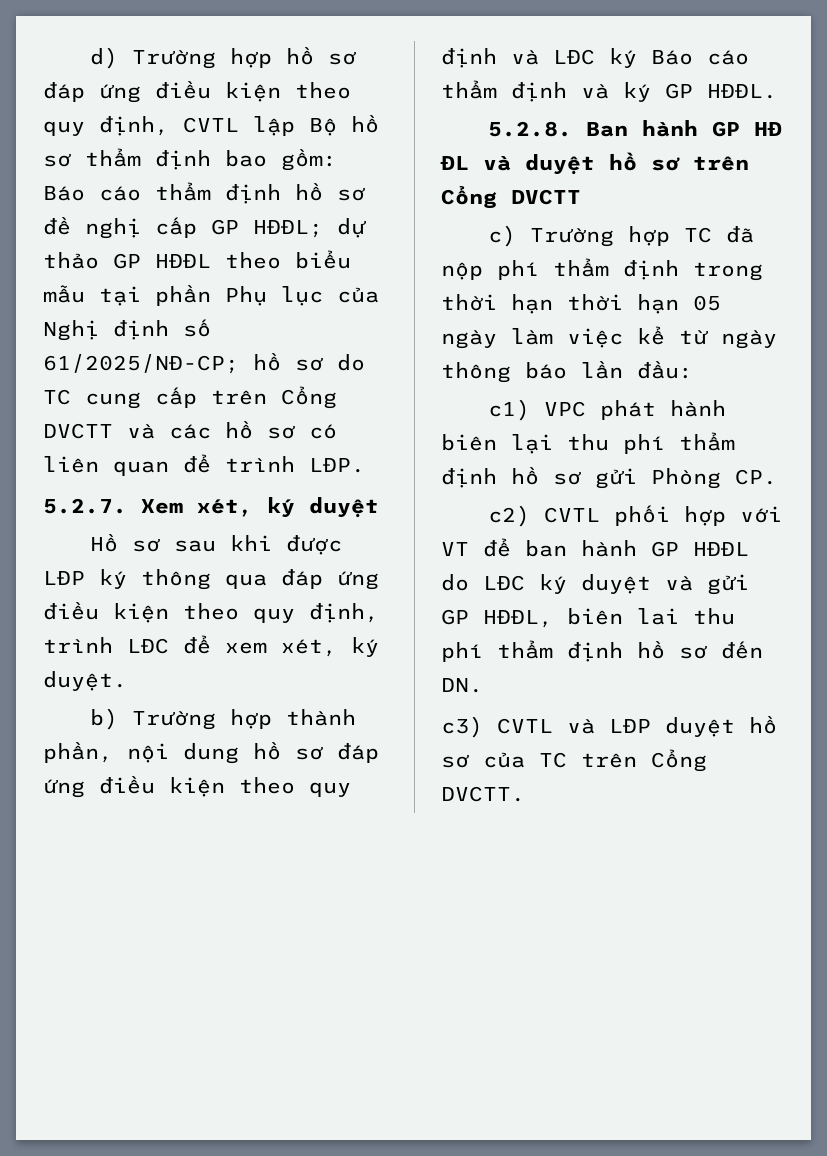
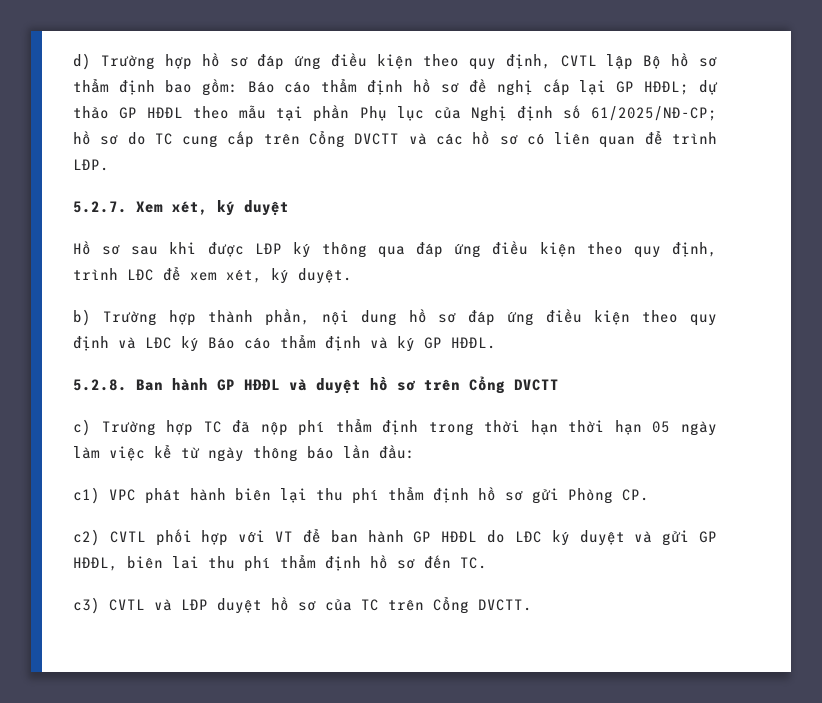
(197, 227) none -> [579,80,607,95] lại
[295,250,351,269] biểu -> (230, 112) none
[754,122,783,136] [440,156,469,170] HĐ ĐL -> [244,379,280,390] HĐĐL
[441,678,483,693] DN. -> [460,557,487,569] TC.

